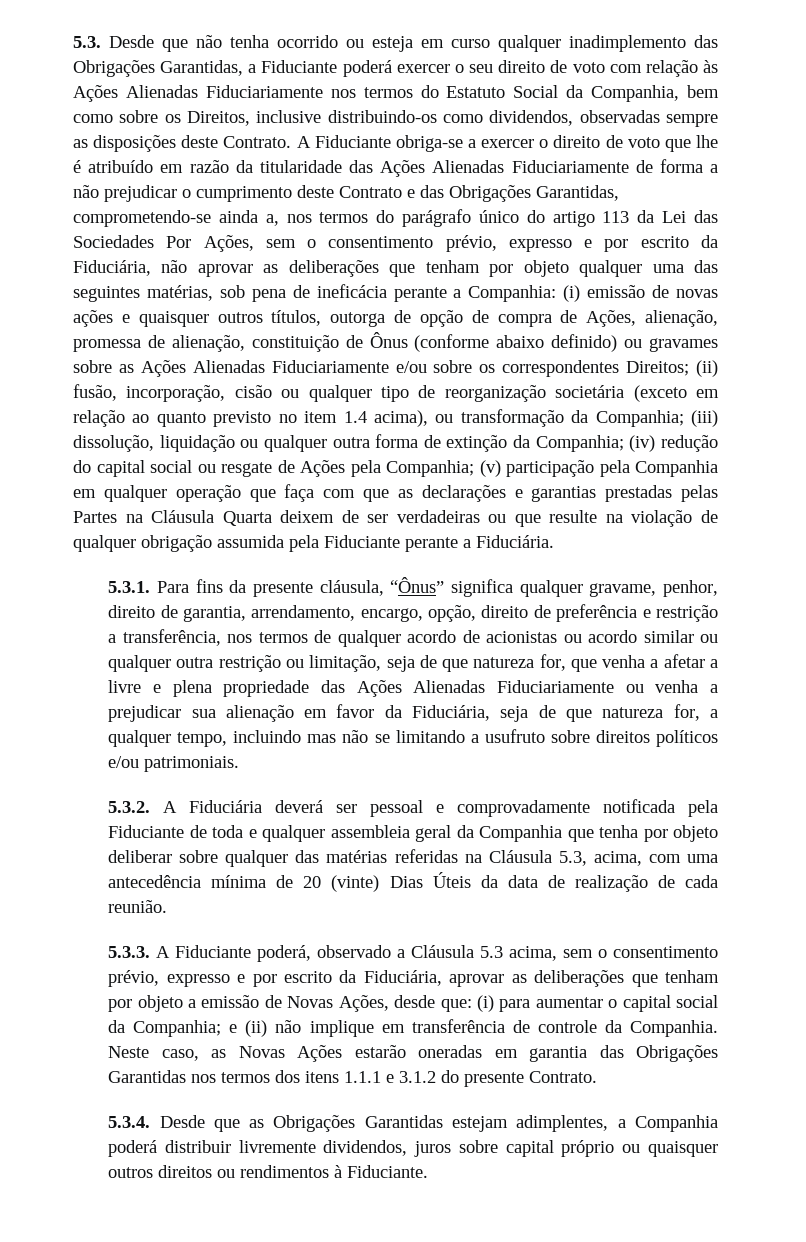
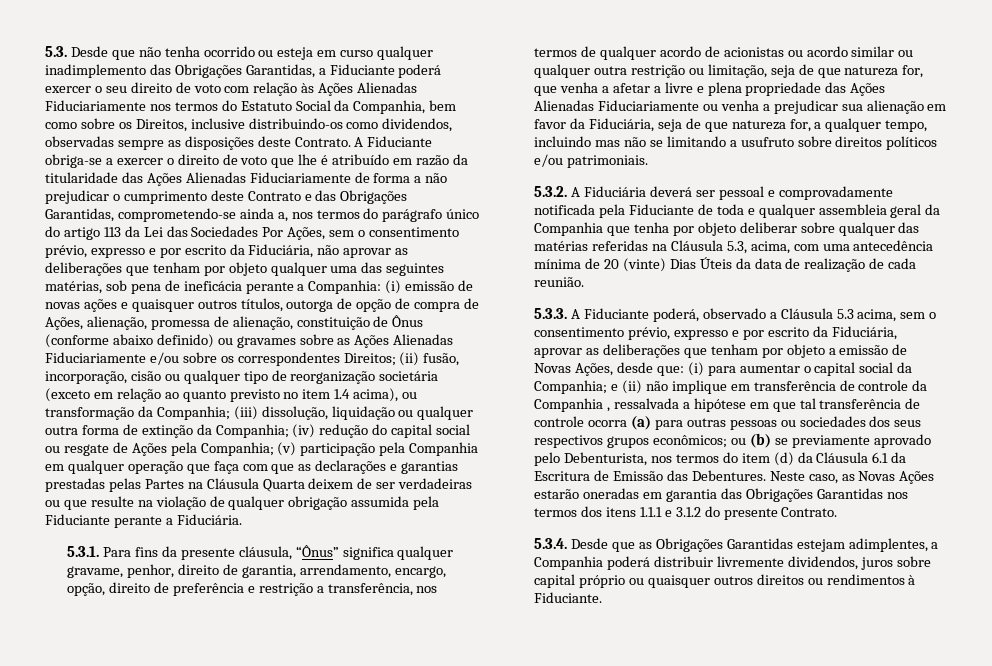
[630,1020,719,1037] Companhia. -> [534,398,921,412] [534,416,922,430] [534,433,931,448] [534,452,907,466] [534,470,766,481] Companhia , ressalvada a hipótese em que tal transferência de controle ocorra (a) para outras pessoas ou sociedades dos seus respectivos grupos econômicos; ou (b) se previamente aprovado pelo Debenturista, nos termos do item (d) da Cláusula 6.1 da Escritura de Emissão das Debentures.

